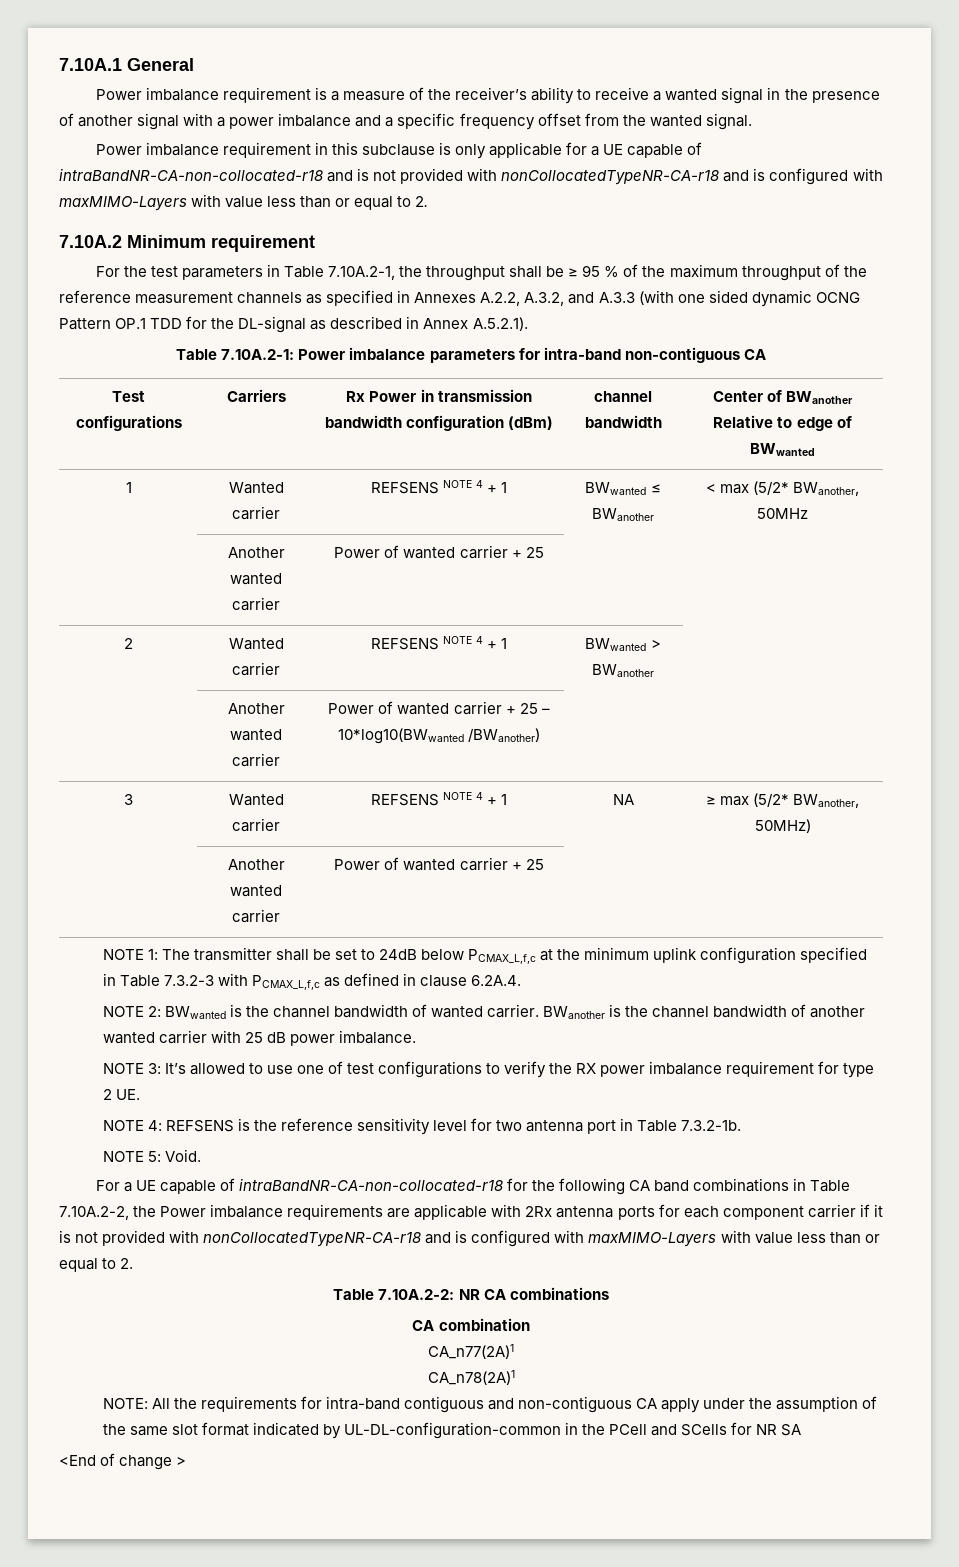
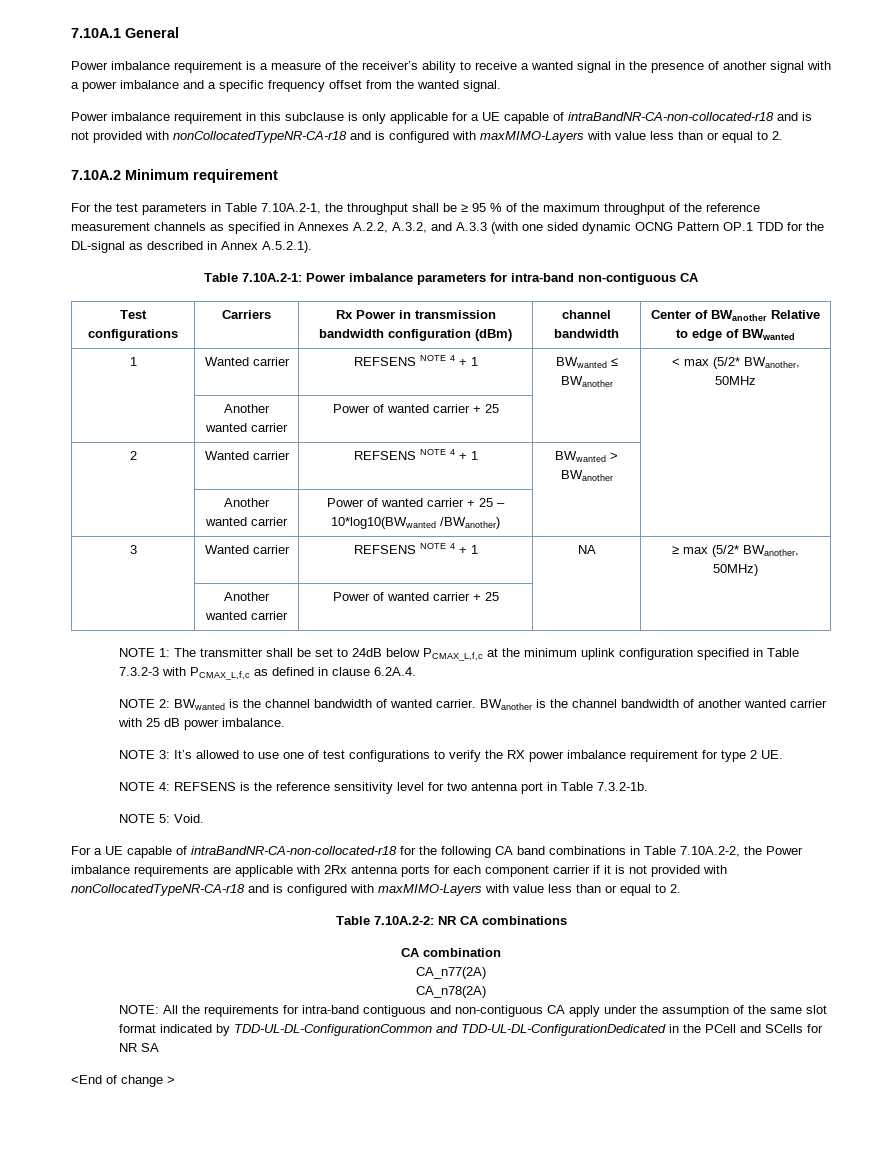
[428,1344,514,1359] [427,1370,515,1385] CA_n77(2A)1 // CA_n78(2A)1 -> [416,967,486,979] [416,986,486,998] CA_n77(2A) // CA_n78(2A)
[343,1422,561,1439] UL-DL-configuration-common -> [233,1024,666,1036] TDD-UL-DL-ConfigurationCommon and TDD-UL-DL-ConfigurationDedicated

